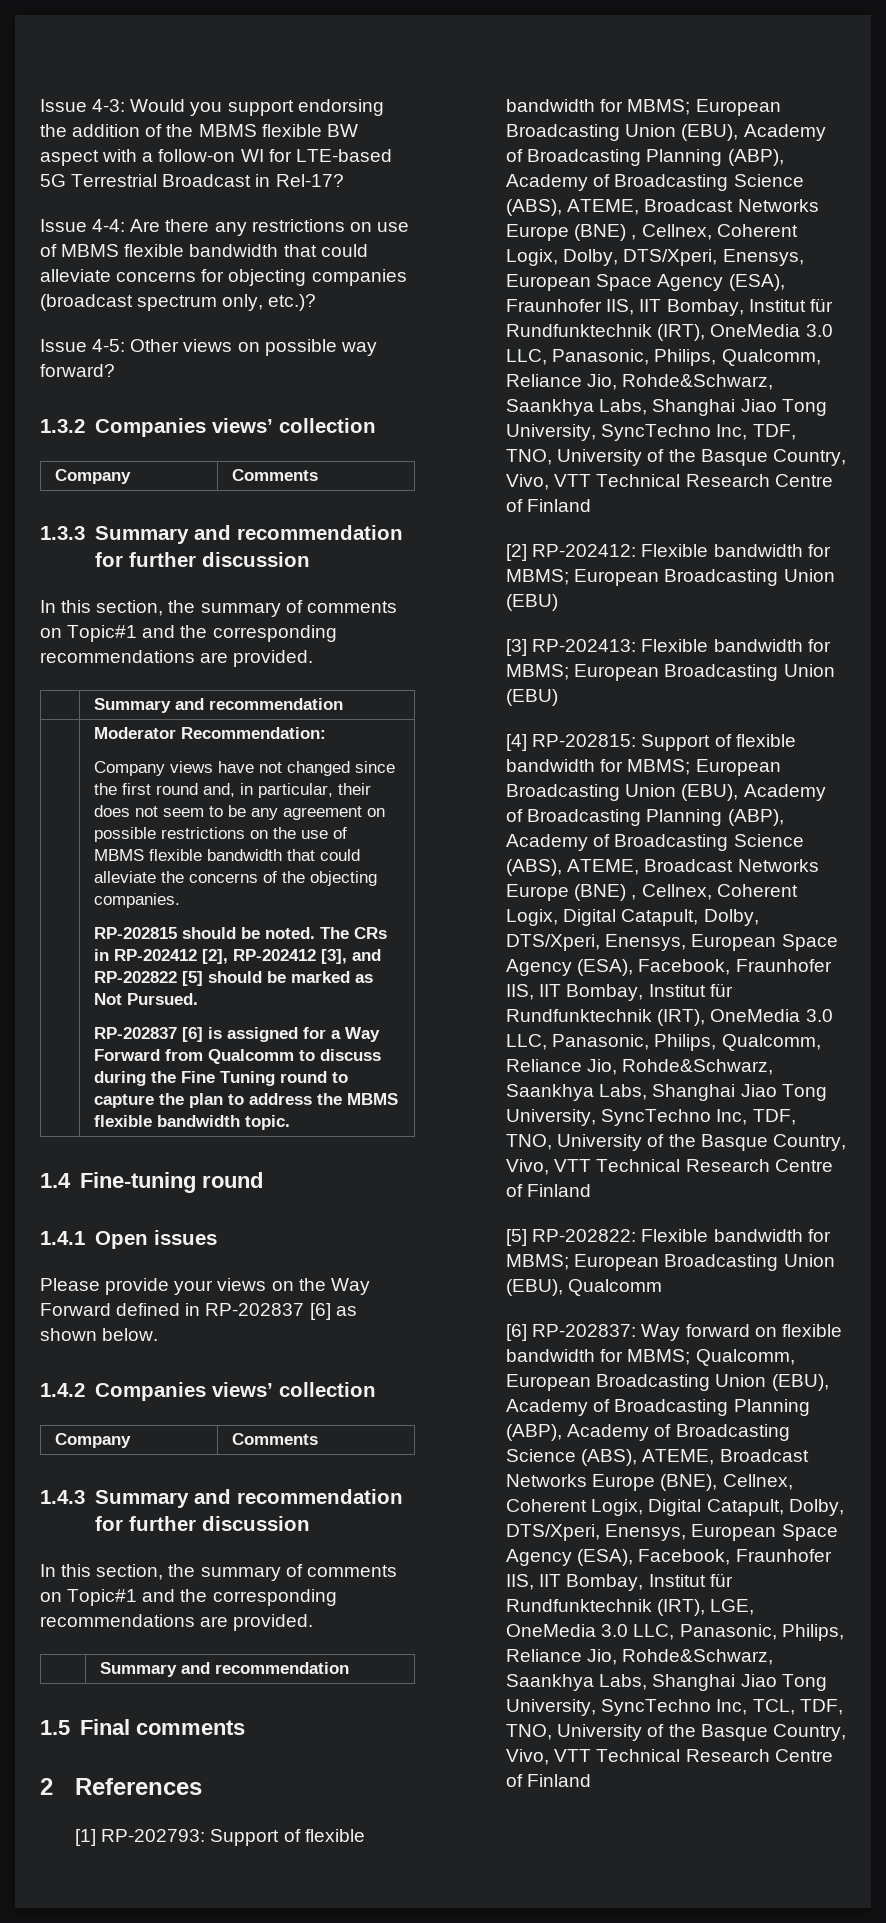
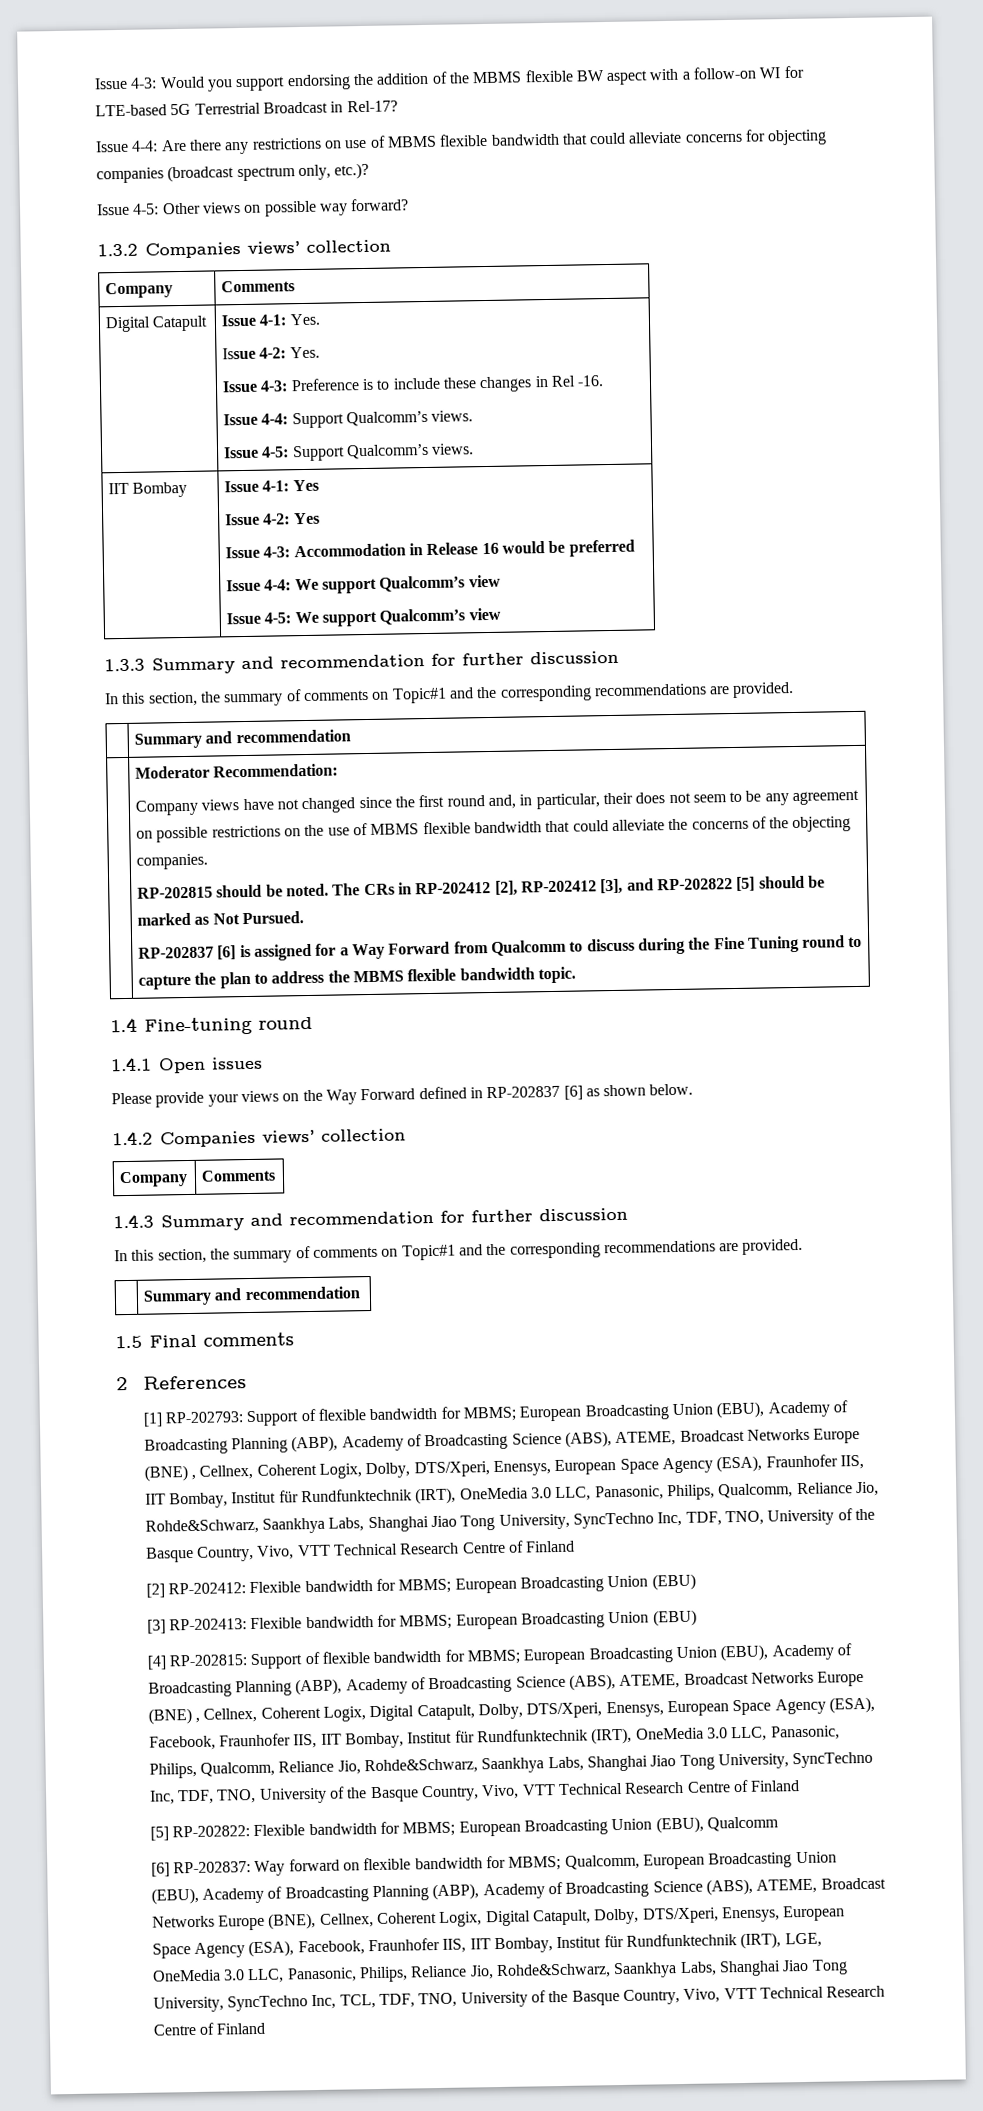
(318, 475) none -> [105,315,209,333] [221,313,320,327] [222,346,320,360] [222,375,605,393] [223,410,474,429] [223,443,475,462] [108,481,188,498] [224,479,319,493] [225,512,320,526] [225,539,635,559] [226,574,501,594] [226,607,501,627] // Digital Catapult | Issue 4-1: Yes. // Issue 4-2: Yes. // Issue 4-3: Preference is to include these changes in Rel -16. // Issue 4-4: Support Qualcomm’s views. // Issue 4-5: Support Qualcomm’s views. // IIT Bombay | Issue 4-1: Yes // Issue 4-2: Yes // Issue 4-3: Accommodation in Release 16 would be preferred // Issue 4-4: We support Qualcomm’s view // Issue 4-5: We support Qualcomm’s view

